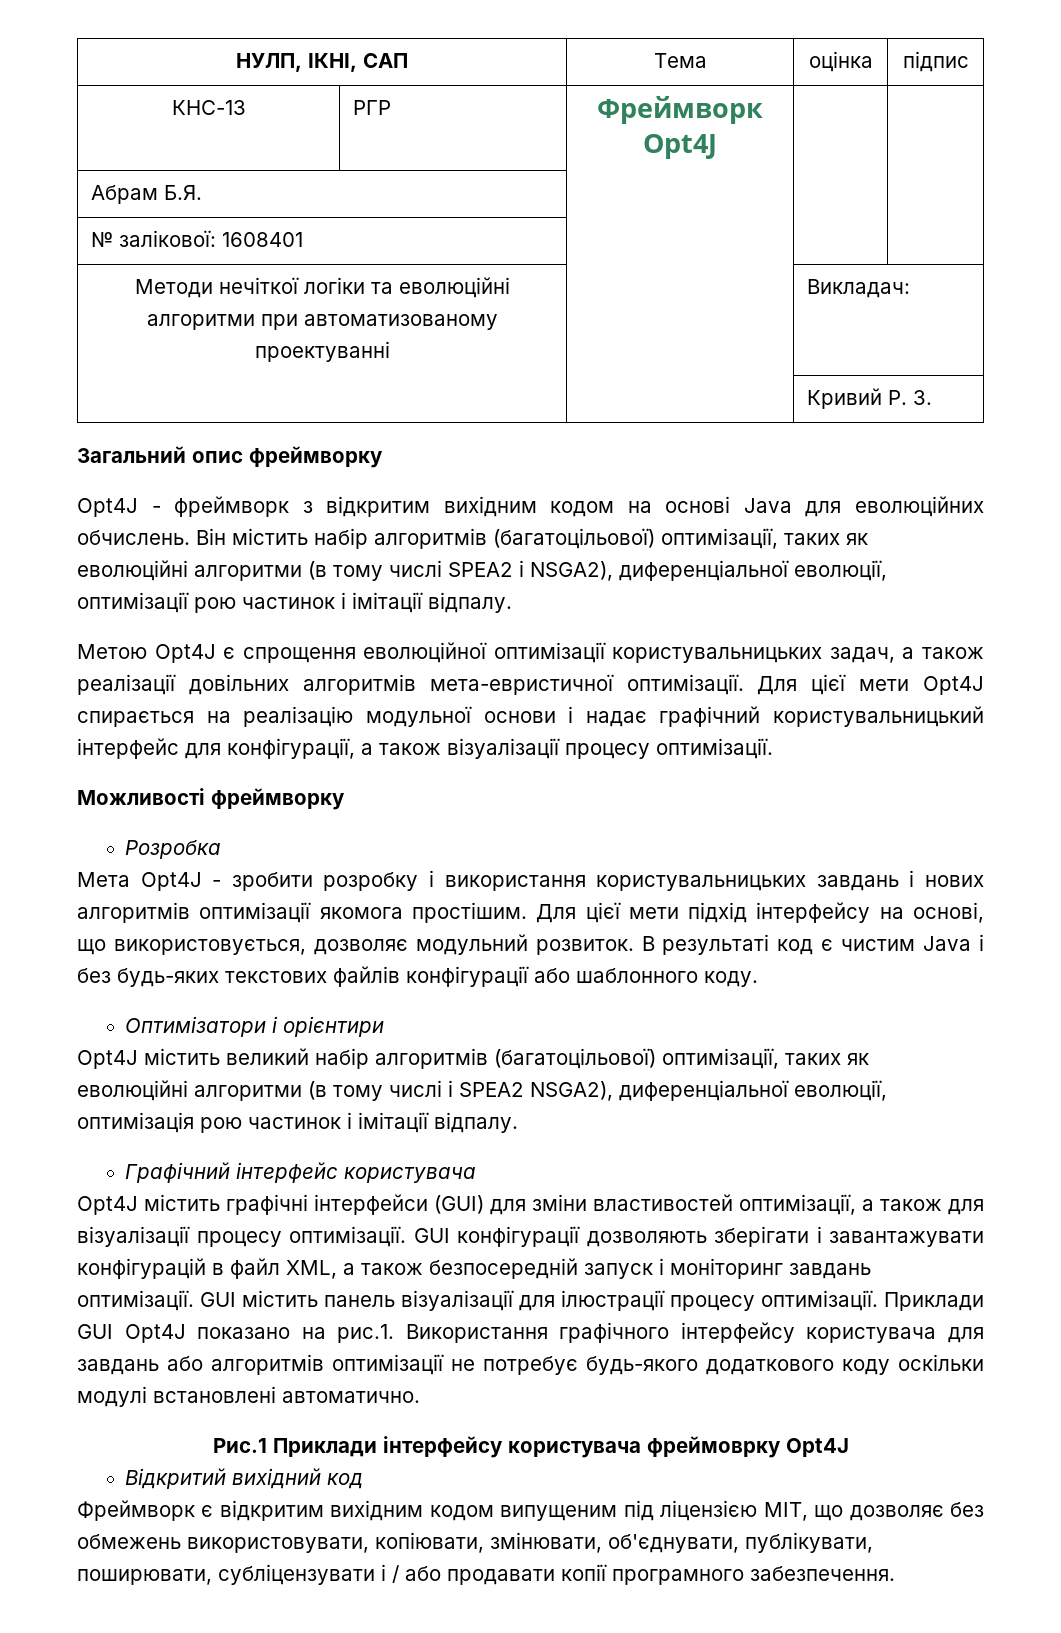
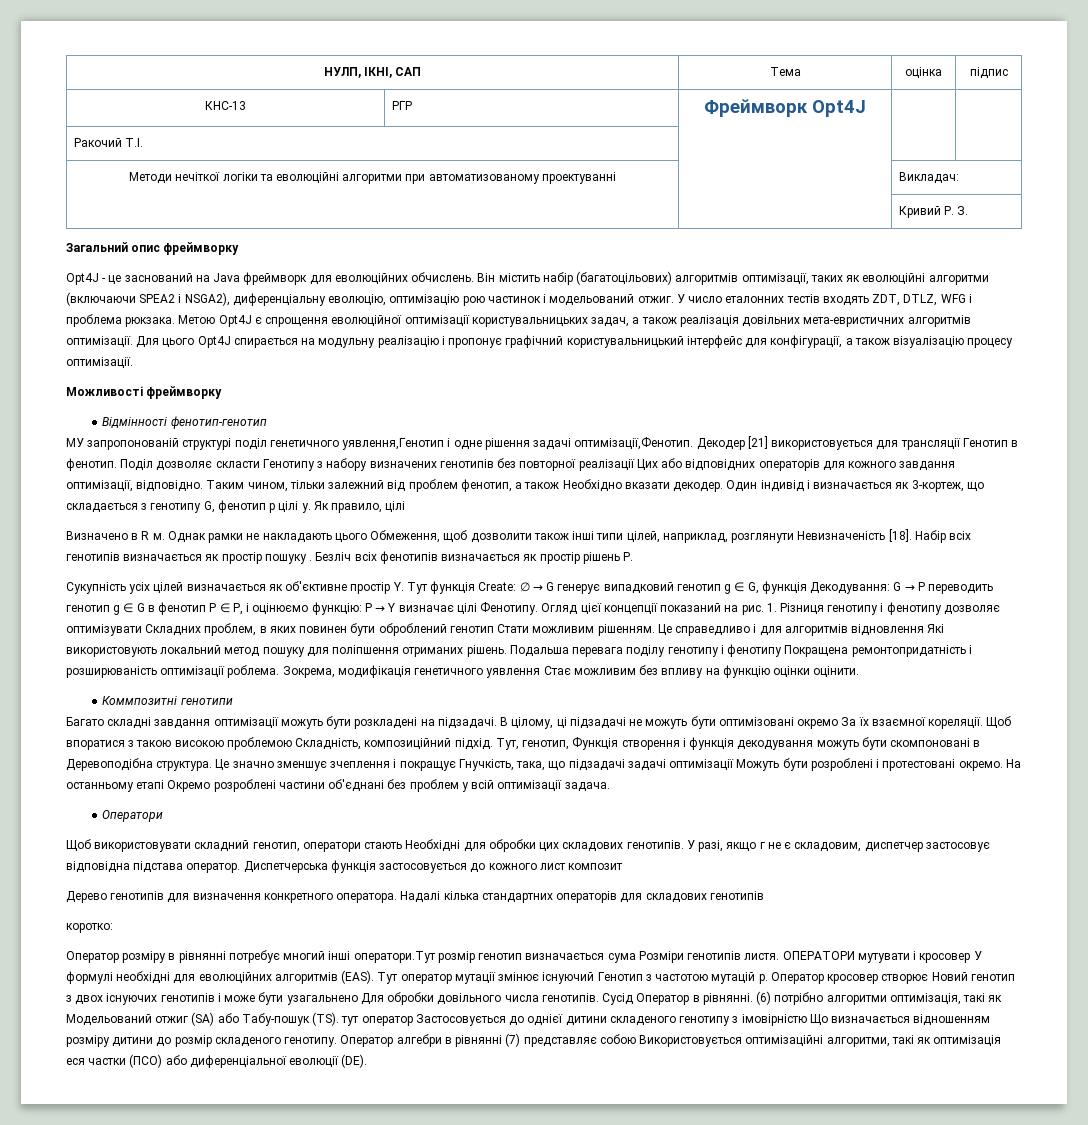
[91,185,203,204] [91,230,304,247] Абрам Б.Я. | | | // № залікової: 1608401 -> [73,138,143,147] Ракочий Т.І.
[174,496,792,517] фреймворк з відкритим вихідним кодом на основі Java -> [108,272,308,285] це заснований на Java фреймворк
[374,528,868,549] [77,560,887,581] [77,592,512,613] алгоритмів (багатоцільової) оптимізації, таких як еволюційні алгоритми (в тому числі SPEA2 і NSGA2), диференціальної еволюції, оптимізації рою частинок і імітації відпалу. // -> [576,271,989,285] [66,292,972,306] [66,314,176,327] (багатоцільових) алгоритмів оптимізації, таких як еволюційні алгоритми (включаючи SPEA2 і NSGA2), диференціальну еволюцію, оптимізацію рою частинок і модельований отжиг. У число еталонних тестів входять ZDT, DTLZ, WFG і проблема рюкзака.
[77,674,984,695] [77,706,647,727] реалізації довільних алгоритмів мета-евристичної оптимізації. Для цієї мети Opt4J спирається на реалізацію модульної основи і надає -> [679,315,971,327] [66,336,503,348] реалізація довільних мета-евристичних алгоритмів оптимізації. Для цього Opt4J спирається на модульну реалізацію і пропонує
[447,738,560,759] візуалізації -> [893,336,965,348] візуалізацію
[125,840,222,859] [77,870,985,891] [77,902,984,923] [77,934,984,955] [77,966,758,987] [125,1016,385,1037] [77,1048,869,1069] [77,1080,887,1101] [77,1112,518,1133] [125,1162,477,1183] [77,1194,984,1215] [77,1226,984,1247] [77,1258,871,1279] [77,1290,984,1311] [77,1322,984,1343] [77,1354,984,1375] [77,1386,420,1407] [212,1436,849,1458] [125,1468,364,1489] [77,1500,985,1521] [77,1532,873,1553] [77,1564,895,1585] Розробка // Мета Opt4J - зробити розробку і використання користувальницьких завдань і нових алгоритмів оптимізації якомога простішим. Для цієї мети підхід інтерфейсу на основі, що використовується, дозволяє модульний розвиток. В результаті код є чистим Java і без будь-яких текстових файлів конфігурації або шаблонного коду. // Оптимізатори і орієнтири // Opt4J містить великий набір алгоритмів (багатоцільової) оптимізації, таких як еволюційні алгоритми (в тому числі і SPEA2 NSGA2), диференціальної еволюції, оптимізація рою частинок і імітації відпалу. // Графічний інтерфейс користувача // Opt4J містить графічні інтерфейси (GUI) для зміни властивостей оптимізації, а також для візуалізації процесу оптимізації. GUI конфігурації дозволяють зберігати і завантажувати конфігурацій в файл XML, а також безпосередній запуск і моніторинг завдань оптимізації. GUI містить панель візуалізації для ілюстрації процесу оптимізації. Приклади GUI Opt4J показано на рис.1. Використання графічного інтерфейсу користувача для завдань або алгоритмів оптимізації не потребує будь-якого додаткового коду оскільки модулі встановлені автоматично. // Рис.1 Приклади інтерфейсу користувача фреймоврку Opt4J // Відкритий вихідний код // Фреймворк є відкритим вихідним кодом випущеним під ліцензією MIT, що дозволяє без обмежень використовувати, копіювати, змінювати, об'єднувати, публікувати, поширювати, субліцензувати і / або продавати копії програмного забезпечення. -> [102,416,267,429] [66,436,1019,450] [66,458,956,471] [66,479,984,492] [66,500,406,513] [66,529,972,543] [66,551,634,564] [66,581,994,594] [66,602,1000,615] [66,623,945,636] [66,644,972,657] [66,665,860,678] [102,696,233,705] [66,716,1012,729] [66,737,981,750] [66,758,1021,771] [66,779,610,792] [102,810,164,822] [66,839,990,852] [66,860,624,873] [66,891,764,903] [66,923,113,933] [66,950,982,963] [66,970,1015,984] [66,991,1003,1005] [66,1012,991,1026] [66,1033,1002,1047] [66,1054,368,1068] Відмінності фенотип-генотип // МУ запропонованій структурі поділ генетичного уявлення,Генотип і одне рішення задачі оптимізації,Фенотип. Декодер [21] використовується для трансляції Генотип в фенотип. Поділ дозволяє скласти Генотипу з набору визначених генотипів без повторної реалізації Цих або відповідних операторів для кожного завдання оптимізації, відповідно. Таким чином, тільки залежний від проблем фенотип, а також Необхідно вказати декодер. Один індивід i визначається як 3-кортеж, що складається з генотипу G, фенотип p цілі y. Як правило, цілі // Визначено в R м. Однак рамки не накладають цього Обмеження, щоб дозволити також інші типи цілей, наприклад, розглянути Невизначеність [18]. Набір всіх генотипів визначається як простір пошуку . Безліч всіх фенотипів визначається як простір рішень P. // Сукупність усіх цілей визначається як об'єктивне простір Y. Тут функція Create: ∅ → G генерує випадковий генотип g ∈ G, функція Декодування: G → P переводить генотип g ∈ G в фенотип P ∈ P, і оцінюємо функцію: P → Y визначає цілі Фенотипу. Огляд цієї концепції показаний на рис. 1. Різниця генотипу і фенотипу дозволяє оптимізувати Складних проблем, в яких повинен бути оброблений генотип Стати можливим рішенням. Це справедливо і для алгоритмів відновлення Які використовують локальний метод пошуку для поліпшення отриманих рішень. Подальша перевага поділу генотипу і фенотипу Покращена ремонтопридатність і розширюваність оптимізації роблема. Зокрема, модифікація генетичного уявлення Стає можливим без впливу на функцію оцінки оцінити. // Коммпозитні генотипи // Багато складні завдання оптимізації можуть бути розкладені на підзадачі. В цілому, ці підзадачі не можуть бути оптимізовані окремо За їх взаємної кореляції. Щоб впоратися з такою високою проблемою Складність, композиційний підхід. Тут, генотип, Функція створення і функція декодування можуть бути скомпоновані в Деревоподібна структура. Це значно зменшує зчеплення і покращує Гнучкість, така, що підзадачі задачі оптимізації Можуть бути розроблені і протестовані окремо. На останньому етапі Окремо розроблені частини об'єднані без проблем у всій оптимізації задача. // Оператори // Щоб використовувати складний генотип, оператори стають Необхідні для обробки цих складових генотипів. У разі, якщо г не є складовим, диспетчер застосовує відповідна підстава оператор. Диспетчерська функція застосовується до кожного лист композит // Дерево генотипів для визначення конкретного оператора. Надалі кілька стандартних операторів для складових генотипів // коротко: // Оператор розміру в рівнянні потребує многий інші оператори.Тут розмір генотип визначається сума Розміри генотипів листя. ОПЕРАТОРИ мутувати і кросовер У формулі необхідні для еволюційних алгоритмів (EAS). Тут оператор мутації змінює існуючий Генотип з частотою мутацій р. Оператор кросовер створює Новий генотип з двох існуючих генотипів і може бути узагальнено Для обробки довільного числа генотипів. Сусід Оператор в рівнянні. (6) потрібно алгоритми оптимізація, такі як Модельований отжиг (SA) або Табу-пошук (TS). тут оператор Застосовується до однієї дитини складеного генотипу з імовірністю Що визначається відношенням розміру дитини до розмір складеного генотипу. Оператор алгебри в рівнянні (7) представляє собою Використовується оптимізаційні алгоритми, такі як оптимізація еся частки (ПСО) або диференціальної еволюції (DE).

